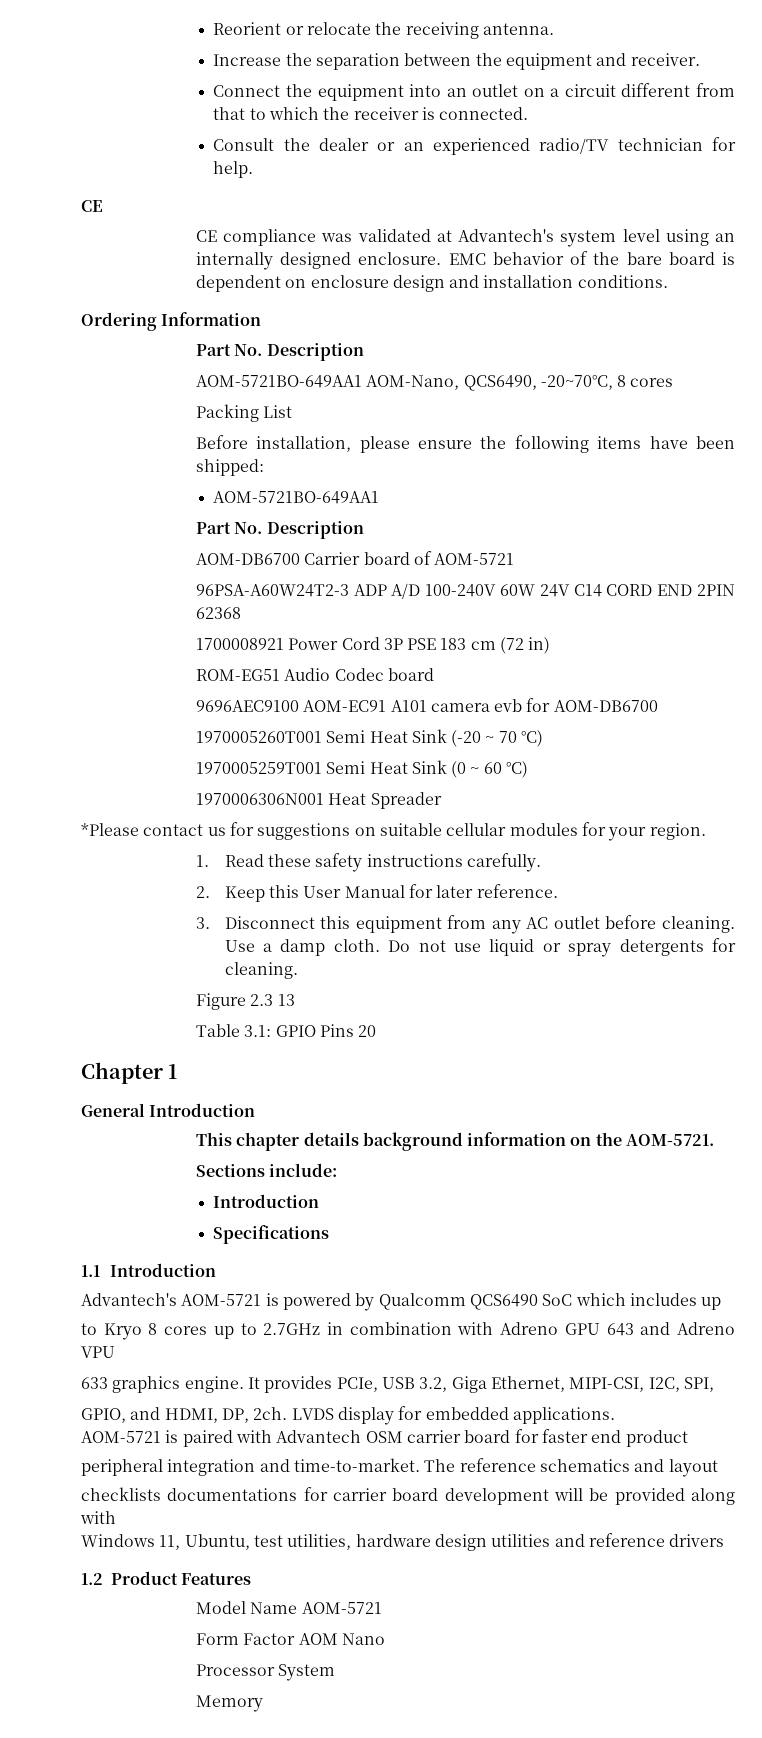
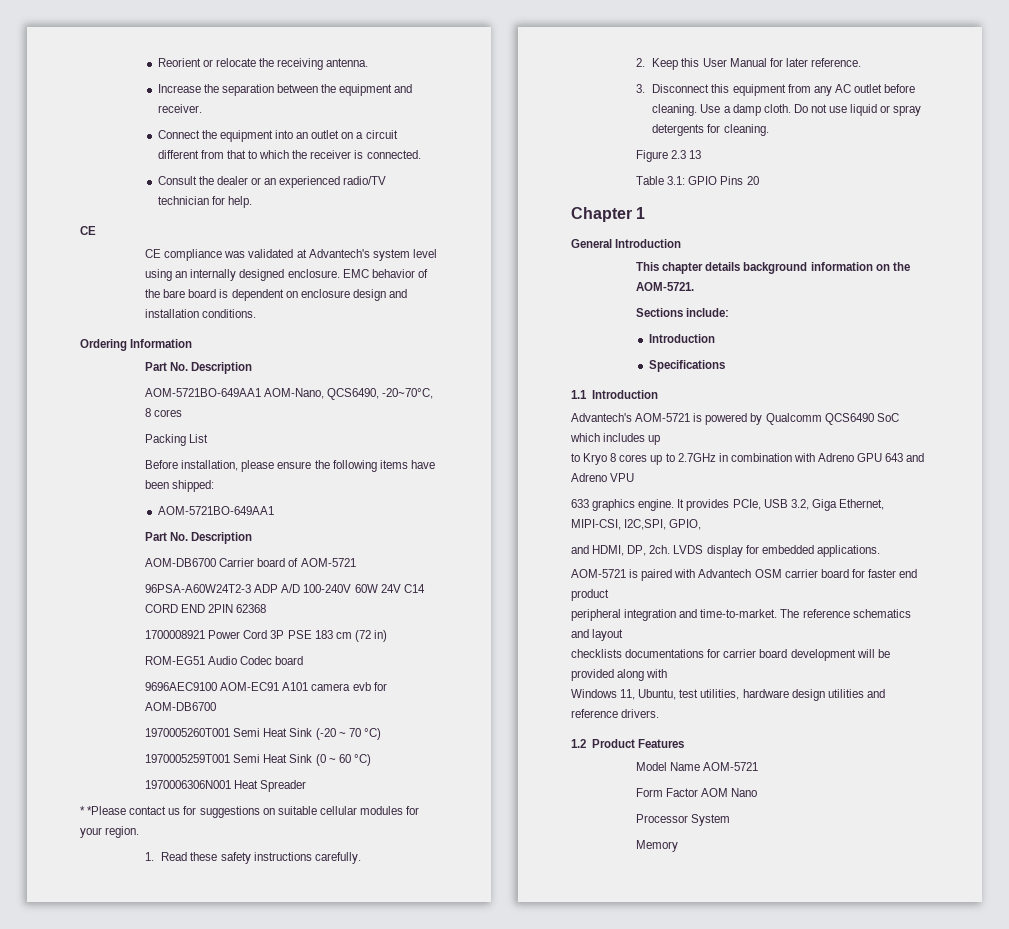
(442, 800) none -> [80,806,85,815] *
[648,1377,714,1392] [81,1408,126,1423] I2C, SPI, // GPIO, -> [624,519,702,530] I2C,SPI, GPIO, //
[669,1534,725,1547] drivers -> [621,709,660,718] drivers.

